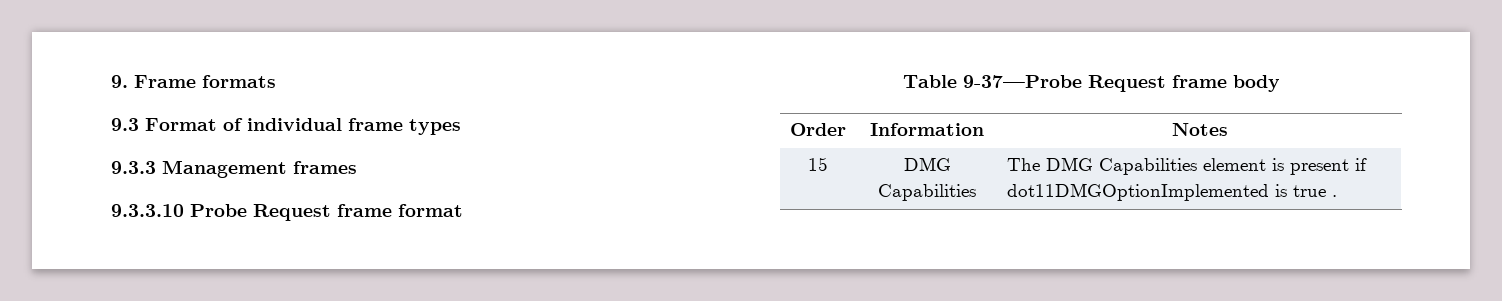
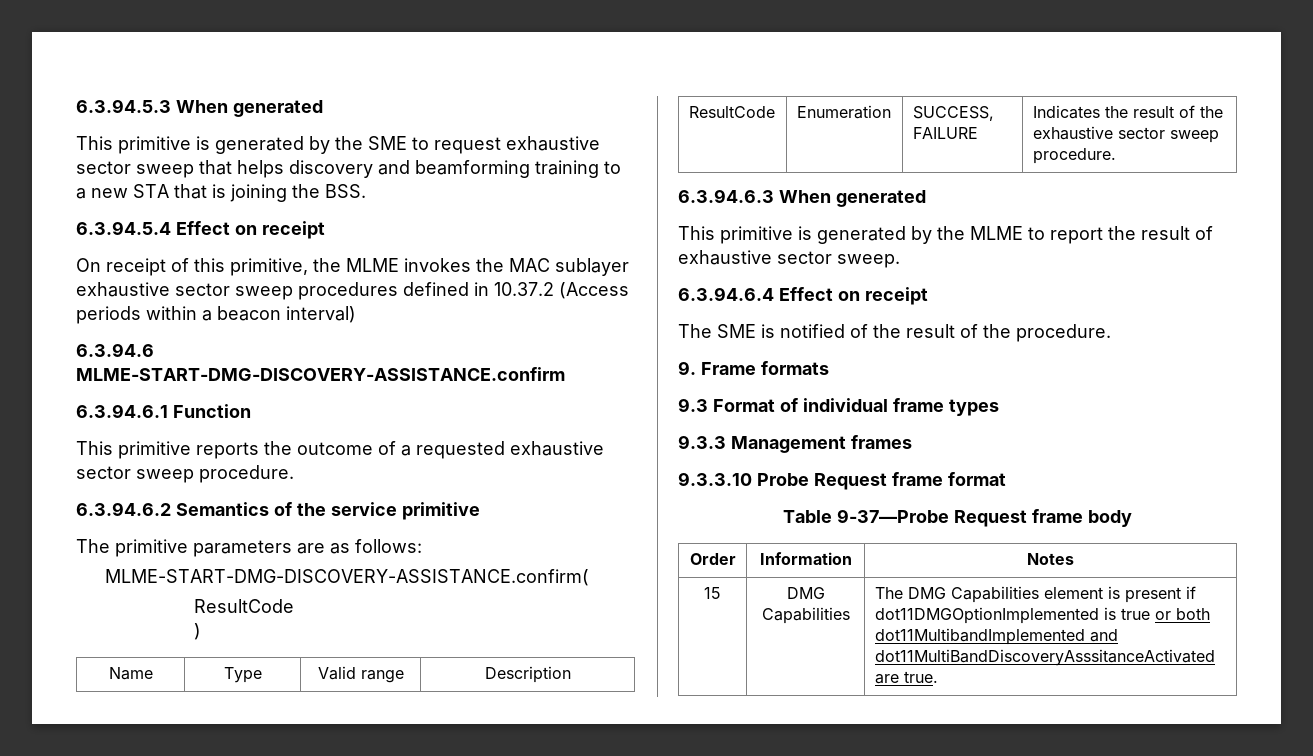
(111, 81) none -> [76,99,323,117] [76,136,600,154] [76,160,621,178] [76,184,366,202] [76,221,325,239] [76,258,629,276] [76,282,629,300] [76,306,356,324] [76,343,154,357] [76,367,565,381] [76,404,251,418] [76,441,604,459] [76,465,294,483] [76,502,480,520] [76,539,422,557] [105,569,590,586] [193,599,294,613] [193,623,201,640] [108,667,153,680] [223,667,262,683] [317,666,404,683] [484,666,571,683] [688,106,775,118] [796,105,891,119] [912,106,994,121] [912,127,978,139] [1032,105,1223,119] [1032,126,1219,143] [1032,148,1116,164] [678,189,926,207] [678,226,1213,244] [678,250,900,268] [678,287,928,305] [678,324,1111,342] 6.3.94.5.3 When generated // This primitive is generated by the SME to request exhaustive sector sweep that helps discovery and beamforming training to a new STA that is joining the BSS. // 6.3.94.5.4 Effect on receipt // On receipt of this primitive, the MLME invokes the MAC sublayer exhaustive sector sweep procedures defined in 10.37.2 (Access periods within a beacon interval) // 6.3.94.6 MLME-START-DMG-DISCOVERY-ASSISTANCE.confirm // 6.3.94.6.1 Function // This primitive reports the outcome of a requested exhaustive sector sweep procedure. // 6.3.94.6.2 Semantics of the service primitive // The primitive parameters are as follows: // MLME-START-DMG-DISCOVERY-ASSISTANCE.confirm( // ResultCode // ) // Name | Type | Valid range | Description // ResultCode | Enumeration | SUCCESS, FAILURE | Indicates the result of the exhaustive sector sweep procedure. // 6.3.94.6.3 When generated // This primitive is generated by the MLME to report the result of exhaustive sector sweep. // 6.3.94.6.4 Effect on receipt // The SME is notified of the result of the procedure. //
[1332,195,1338,197] . -> [1154,608,1210,620] [874,628,1118,645] [874,649,1215,666] [874,671,938,684] or both dot11MultibandImplemented and dot11MultiBandDiscoveryAsssitanceActivated are true.

